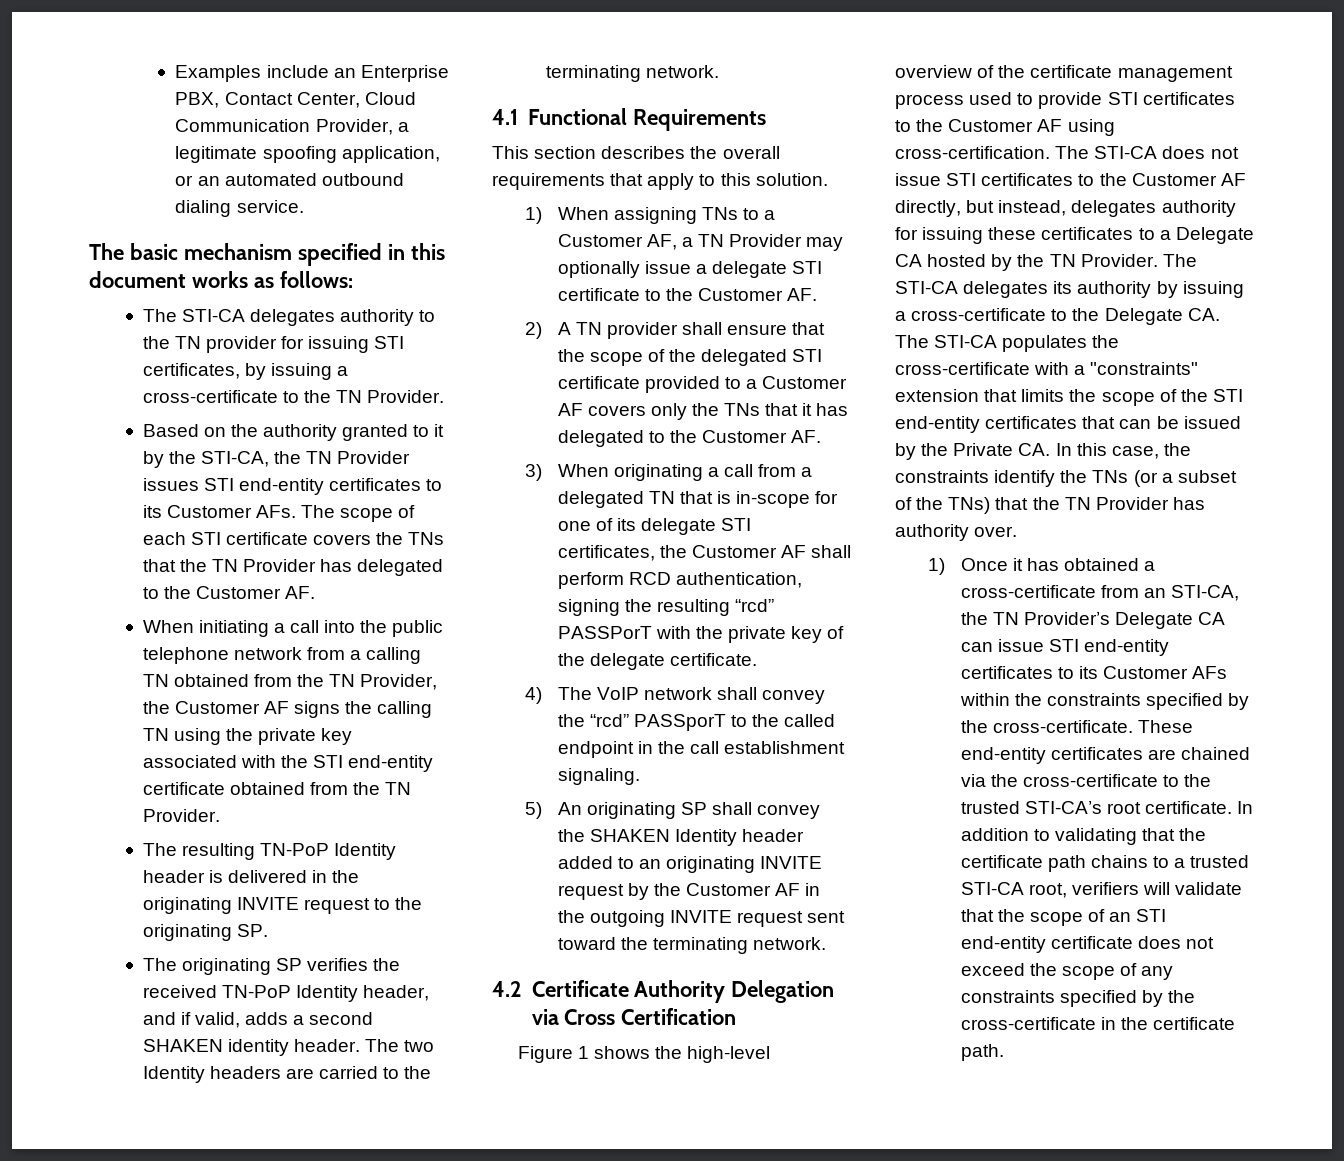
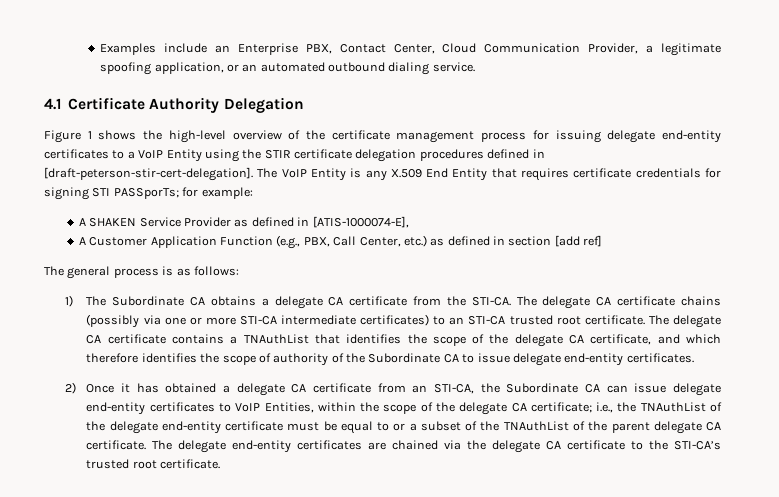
[89,243,445,266] [89,271,353,288] [142,309,436,326] [142,336,405,353] [142,363,349,380] [142,390,445,403] [142,424,445,441] [142,451,411,468] [142,478,443,495] [142,505,416,522] [142,532,445,545] [142,559,444,576] [142,586,316,599] [142,620,444,637] [142,647,422,664] [142,674,438,690] [142,701,433,718] [142,728,353,745] [142,755,434,772] [142,782,412,795] [142,809,220,822] [142,843,397,860] [142,870,360,883] [142,897,423,914] [142,924,268,941] [142,958,401,975] [142,985,430,1002] [142,1012,374,1028] [142,1039,435,1056] [142,1066,432,1083] [545,65,719,82] [492,108,767,131] [492,146,780,159] [492,173,828,190] [524,207,776,224] [557,234,844,251] [557,261,823,278] [557,288,818,301] [524,322,826,339] [557,349,823,366] [557,376,848,393] [557,403,849,420] [557,430,822,447] [524,464,813,481] [557,491,839,508] [557,518,752,535] [557,545,852,561] [557,572,802,589] [557,599,774,616] [557,626,845,643] [557,653,757,670] [524,687,826,704] [557,714,836,731] [557,741,846,758] [557,768,640,785] [524,802,821,819] [557,829,804,846] [557,856,823,873] [557,883,821,900] [557,910,846,927] [557,937,826,954] [492,981,522,997] The basic mechanism specified in this document works as follows: // The STI-CA delegates authority to the TN provider for issuing STI certificates, by issuing a cross-certificate to the TN Provider. // Based on the authority granted to it by the STI-CA, the TN Provider issues STI end-entity certificates to its Customer AFs. The scope of each STI certificate covers the TNs that the TN Provider has delegated to the Customer AF. // When initiating a call into the public telephone network from a calling TN obtained from the TN Provider, the Customer AF signs the calling TN using the private key associated with the STI end-entity certificate obtained from the TN Provider. // The resulting TN-PoP Identity header is delivered in the originating INVITE request to the originating SP. // The originating SP verifies the received TN-PoP Identity header, and if valid, adds a second SHAKEN identity header. The two Identity headers are carried to the terminating network. // 4.1 Functional Requirements // This section describes the overall requirements that apply to this solution. // 1) When assigning TNs to a Customer AF, a TN Provider may optionally issue a delegate STI certificate to the Customer AF. // 2) A TN provider shall ensure that the scope of the delegated STI certificate provided to a Customer AF covers only the TNs that it has delegated to the Customer AF. // 3) When originating a call from a delegated TN that is in-scope for one of its delegate STI certificates, the Customer AF shall perform RCD authentication, signing the resulting “rcd” PASSPorT with the private key of the delegate certificate. // 4) The VoIP network shall convey the “rcd” PASSporT to the called endpoint in the call establishment signaling. // 5) An originating SP shall convey the SHAKEN Identity header added to an originating INVITE request by the Customer AF in the outgoing INVITE request sent toward the terminating network. // 4.2 -> [44,98,62,110] 4.1
[531,1008,737,1025] via Cross Certification -> (304, 105) none
[969,92,1235,109] [895,119,1115,136] [895,146,1239,159] [895,173,1246,186] [895,200,1236,217] [895,227,1254,244] [895,254,1197,271] [895,281,1244,298] [895,308,1220,325] [895,335,1120,352] [895,362,1199,375] [895,389,1243,406] [895,416,1241,433] [895,443,1191,460] [895,470,1237,487] [895,497,1205,514] [895,524,1018,541] [927,558,945,575] used to provide STI certificates to the Customer AF using cross-certification. The STI-CA does not issue STI certificates to the Customer AF directly, but instead, delegates authority for issuing these certificates to a Delegate CA hosted by the TN Provider. The STI-CA delegates its authority by issuing a cross-certificate to the Delegate CA. The STI-CA populates the cross-certificate with a "constraints" extension that limits the scope of the STI end-entity certificates that can be issued by the Private CA. In this case, the constraints identify the TNs (or a subset of the TNs) that the TN Provider has authority over. // 1) -> [532,130,721,143] [44,149,545,162] [44,167,721,181] [44,187,253,200] [78,216,409,228] [78,235,603,249] [44,266,239,279] [65,295,721,309] [86,314,721,328] [86,334,722,347] [86,353,694,366] [65,382,77,394] for issuing delegate end-entity certificates to a VoIP Entity using the STIR certificate delegation procedures defined in [draft-peterson-stir-cert-delegation]. The VoIP Entity is any X.509 End Entity that requires certificate credentials for signing STI PASSporTs; for example: // A SHAKEN Service Provider as defined in [ATIS-1000074-E], // A Customer Application Function (e.g., PBX, Call Center, etc.) as defined in section [add ref] // The general process is as follows: // 1) The Subordinate CA obtains a delegate CA certificate from the STI-CA. The delegate CA certificate chains (possibly via one or more STI-CA intermediate certificates) to an STI-CA trusted root certificate. The delegate CA certificate contains a TNAuthList that identifies the scope of the delegate CA certificate, and which therefore identifies the scope of authority of the Subordinate CA to issue delegate end-entity certificates. // 2)
[960,585,1096,598] cross-certificate -> [236,383,372,396] delegate CA certificate
[992,612,1193,629] TN Provider’s Delegate -> [506,383,579,393] Subordinate
[1048,639,1169,656] [960,666,1228,679] [959,693,1250,710] [960,720,1193,733] STI end-entity certificates to its Customer AFs within the constraints specified by the cross-certificate. These -> [672,383,721,396] [86,402,722,415] [86,421,721,434] [86,440,227,453] delegate end-entity certificates to VoIP Entities, within the scope of the delegate CA certificate; i.e., the TNAuthList of the delegate end-entity certificate must be equal to or a subset of the TNAuthList of the parent delegate CA certificate. The delegate
[1022,774,1212,787] [960,801,1254,814] [960,828,1207,845] [960,855,1250,872] [960,882,1243,898] [960,909,1167,926] [960,936,1214,953] [960,963,1174,980] [960,990,1195,1007] [960,1017,1235,1030] [960,1044,1004,1061] cross-certificate to the trusted STI-CA’s root certificate. In addition to validating that the certificate path chains to a trusted STI-CA root, verifiers will validate that the scope of an STI end-entity certificate does not exceed the scope of any constraints specified by the cross-certificate in the certificate path. -> [492,440,721,453] [86,459,221,469] delegate CA certificate to the STI-CA’s trusted root certificate.

